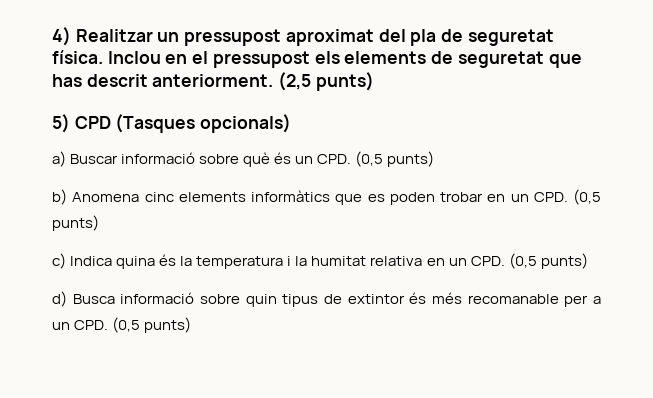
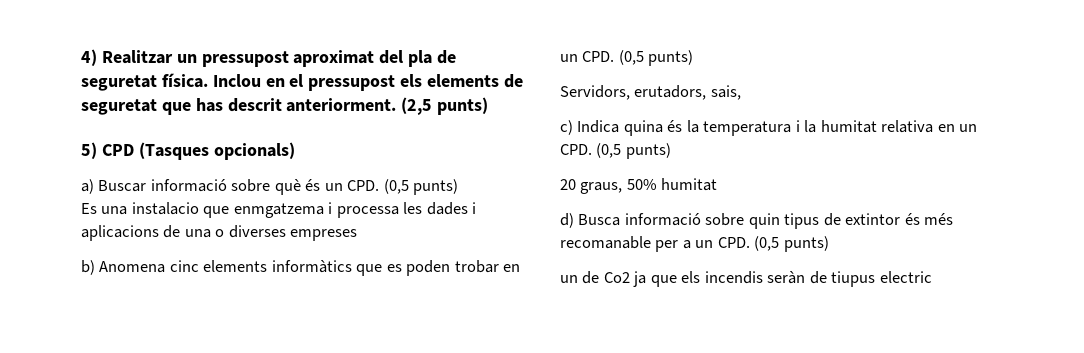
(435, 159) none -> [81,202,477,218] [81,225,358,241] // Es una instalacio que enmgatzema i processa les dades i aplicacions de una o diverses empreses
(99, 223) none -> [560,85,741,100] // Servidors, erutadors, sais,
(588, 261) none -> [560,178,718,194] // 20 graus, 50% humitat
(192, 325) none -> [560,271,932,287] // un de Co2 ja que els incendis seràn de tiupus electric

